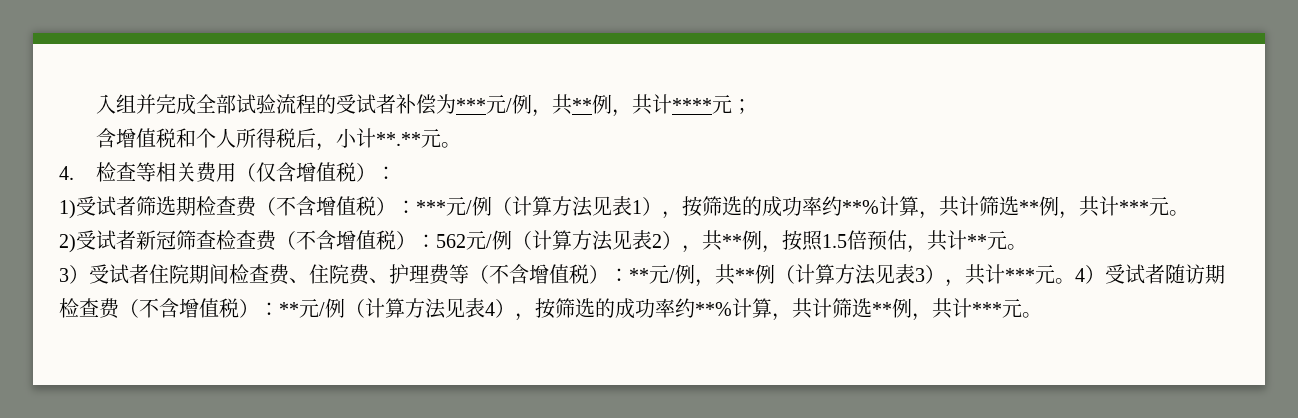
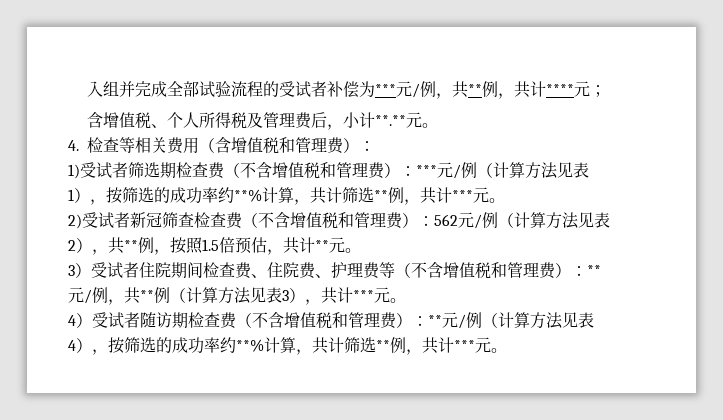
[175,128,196,148] 和 -> [150,124,167,128] 、
(296, 138) none -> [246,112,312,129] 及管理费
[255,162,356,182] 仅含增值税 -> [215,137,344,154] 含增值税和管理费
(376, 206) none -> [320,162,385,179] 和管理费
(396, 240) none -> [338,212,403,229] 和管理费
(589, 274) none -> [491,262,556,279] 和管理费
(1075, 281) none -> (406, 300) //
(239, 308) none -> [332,312,397,329] 和管理费

